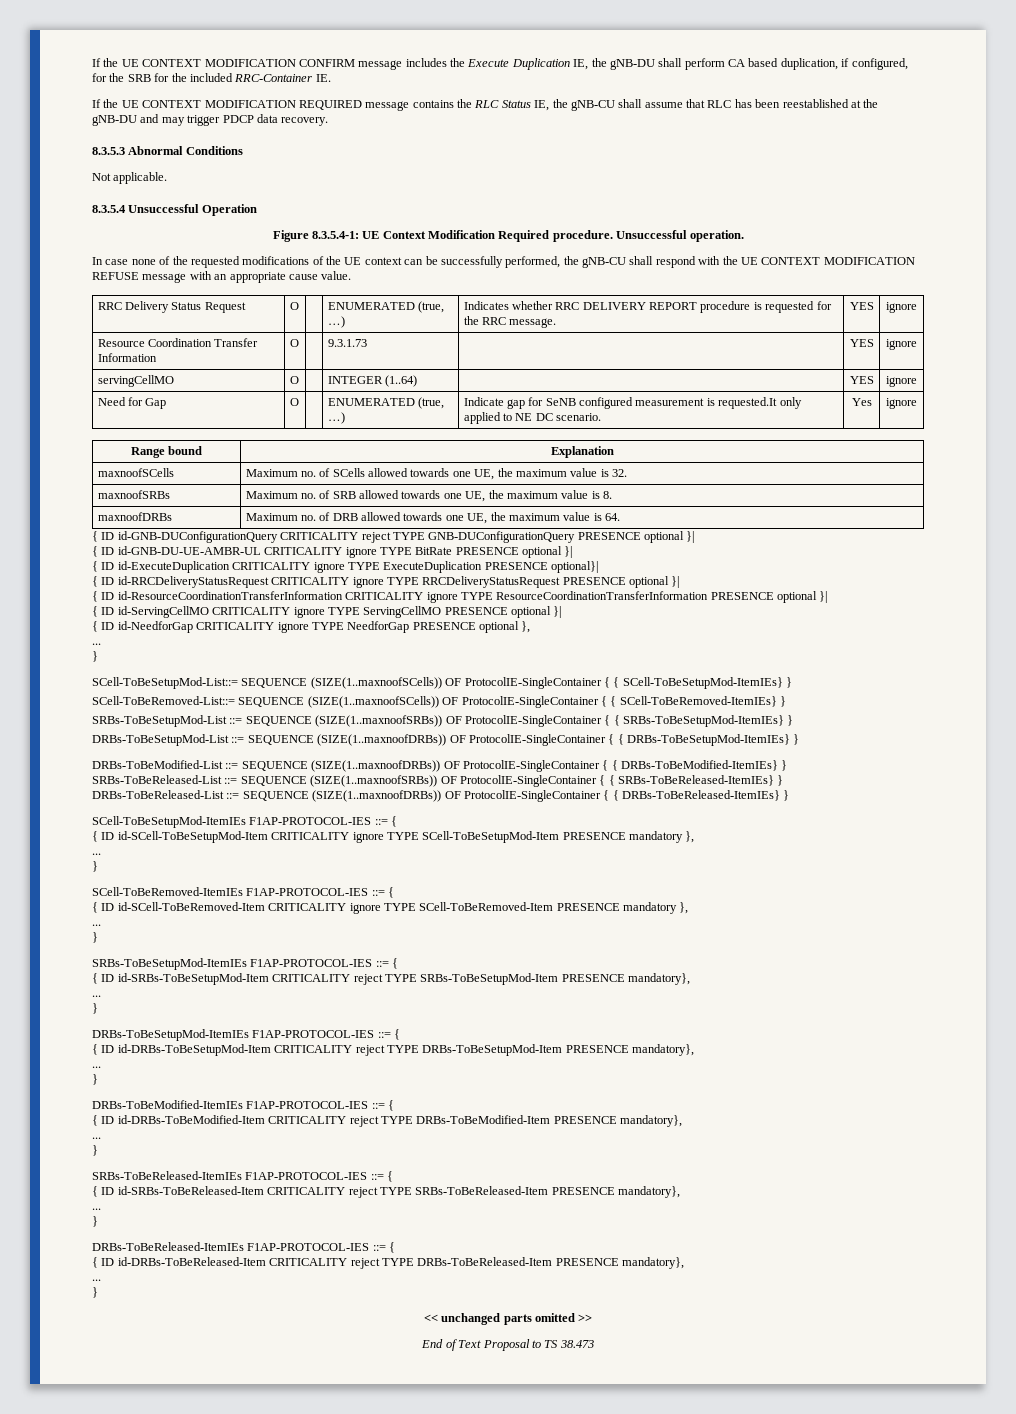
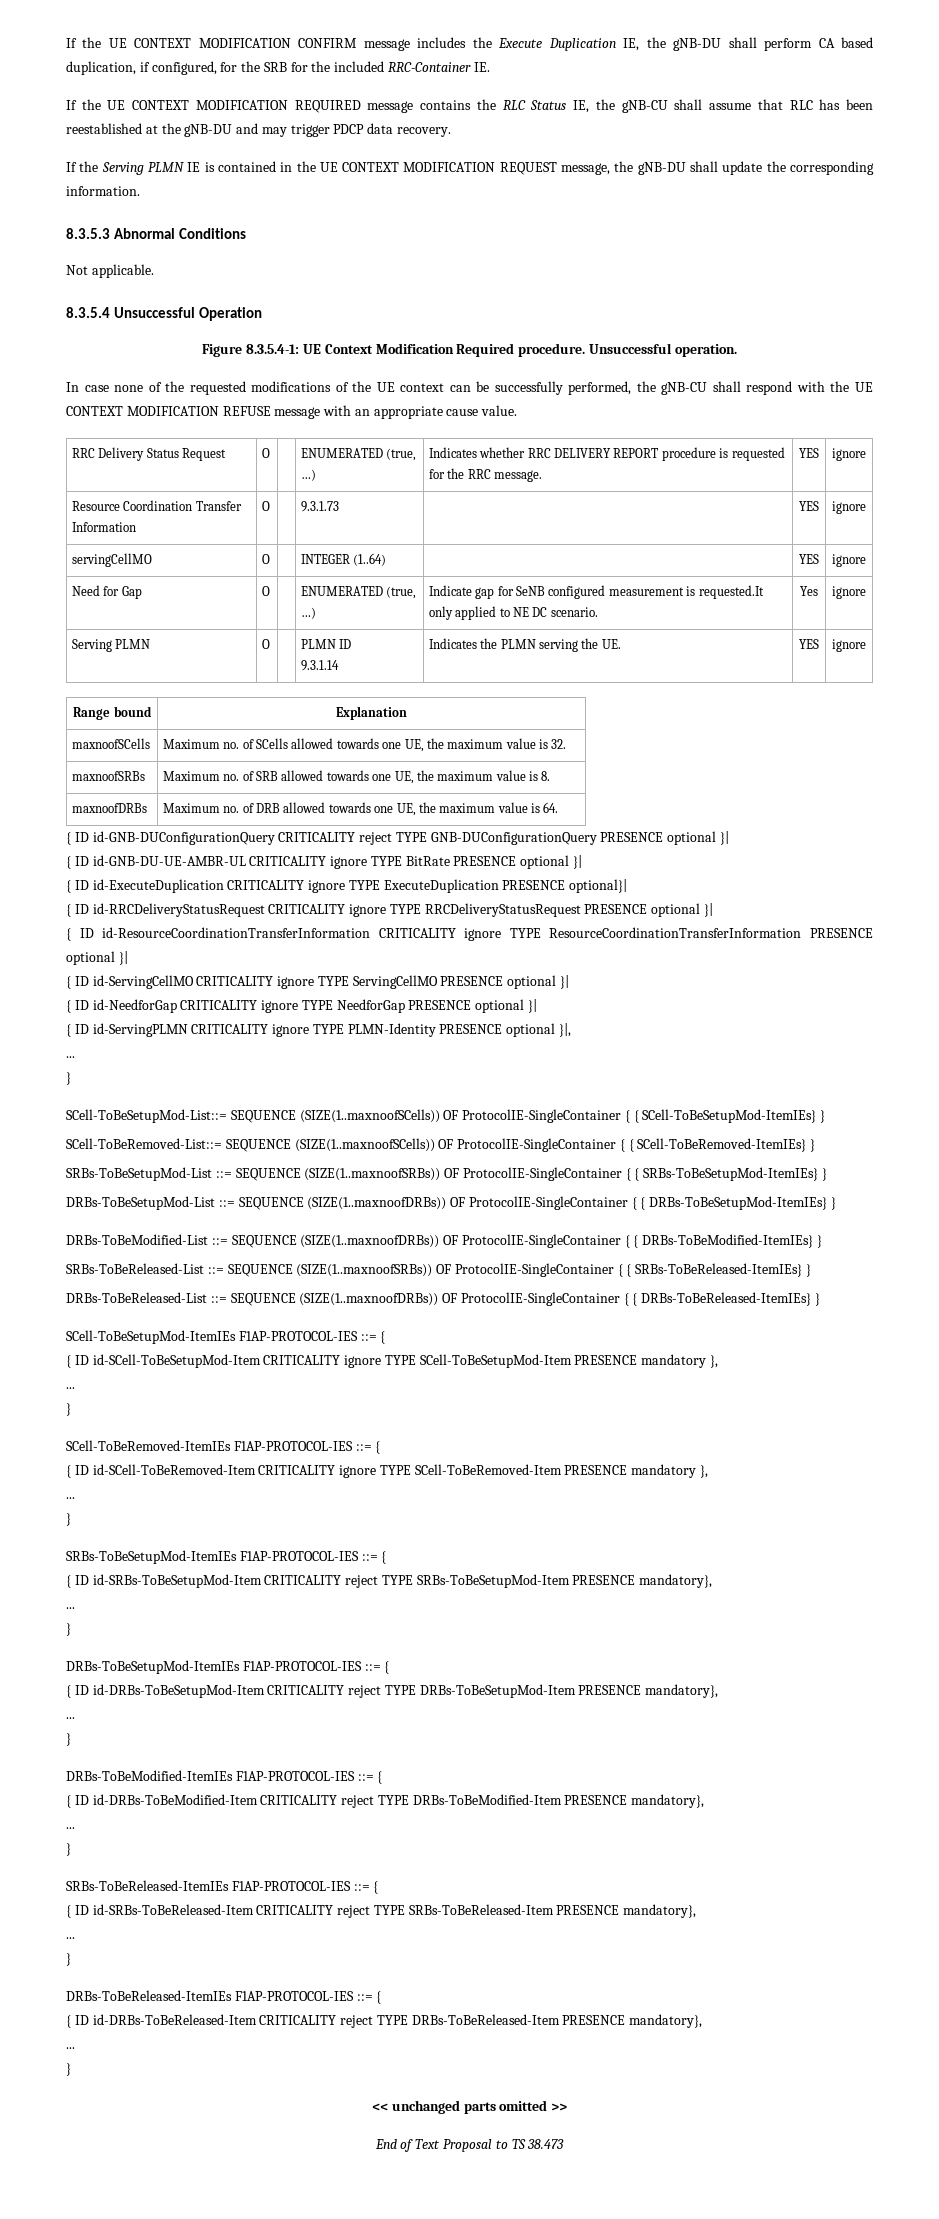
(329, 121) none -> [66,161,874,175] [66,186,140,196] // If the Serving PLMN IE is contained in the UE CONTEXT MODIFICATION REQUEST message, the gNB-DU shall update the corresponding information.
(917, 403) none -> [71,639,151,652] [261,639,270,649] [300,639,352,649] [300,660,339,671] [428,638,621,652] [799,639,819,649] [832,639,866,652] // Serving PLMN | O | | PLMN ID // 9.3.1.14 | Indicates the PLMN serving the UE. | YES | ignore
[521,621,531,633] }, -> [528,999,538,1013] [66,1023,572,1037] }| // { ID id-ServingPLMN CRITICALITY ignore TYPE PLMN-Identity PRESENCE optional }|,

